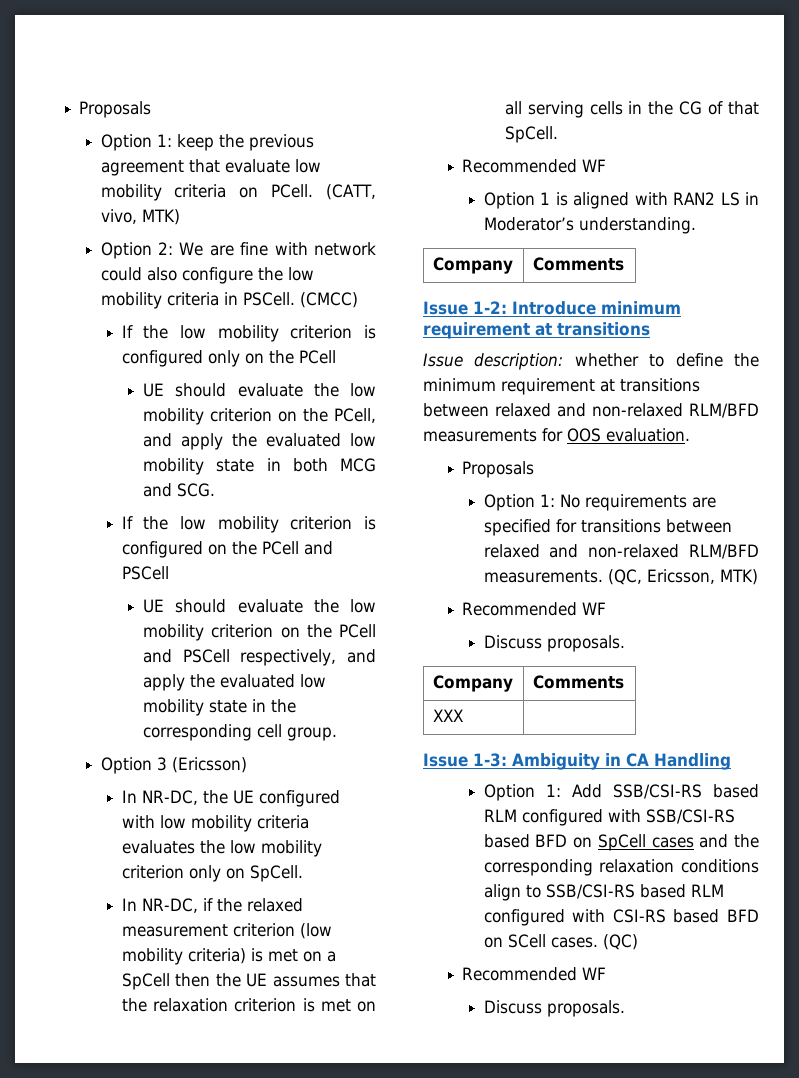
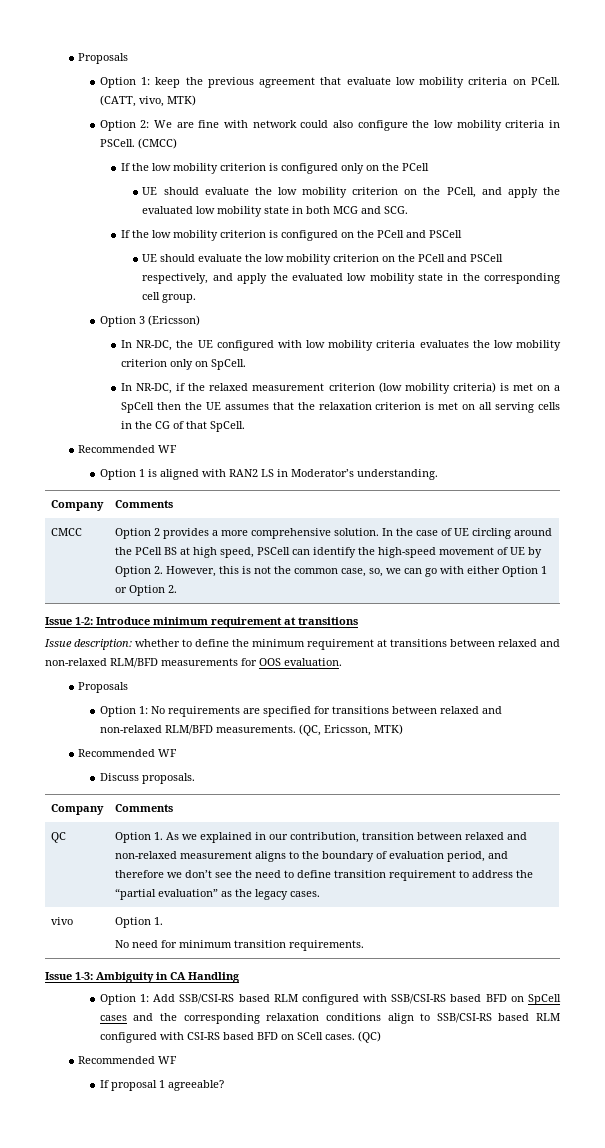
(624, 264) none -> [50,528,82,536] [114,528,552,539] [114,547,542,558] [114,566,547,577] [114,585,177,596] // CMCC | Option 2 provides a more comprehensive solution. In the case of UE circling around the PCell BS at high speed, PSCell can identify the high-speed movement of UE by Option 2. However, this is not the common case, so, we can go with either Option 1 or Option 2.
[432,709,463,722] XXX | -> [50,832,66,843] [114,832,527,843] [114,851,508,862] [114,870,533,881] [114,888,320,900] [50,917,73,925] [114,917,163,928] [114,940,364,951] QC | Option 1. As we explained in our contribution, transition between relaxed and non-relaxed measurement aligns to the boundary of evaluation period, and therefore we don’t see the need to define transition requirement to address the “partial evaluation” as the legacy cases. // vivo | Option 1. // No need for minimum transition requirements.
[483,1000,625,1017] Discuss proposals. -> [99,1080,224,1091] If proposal 1 agreeable?

